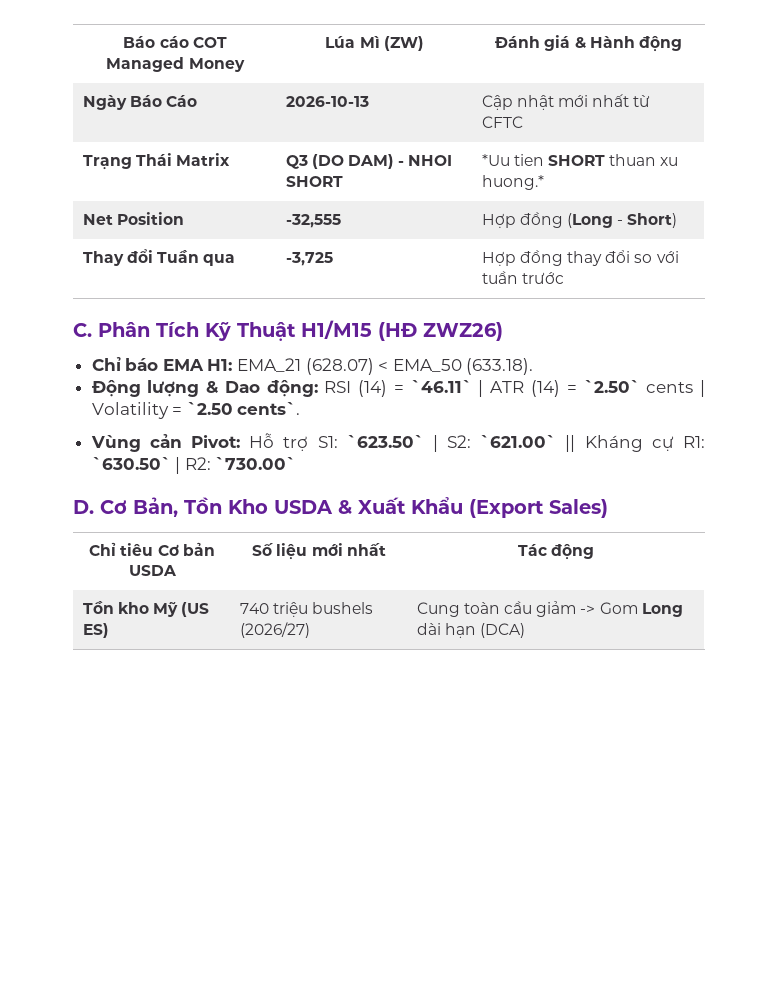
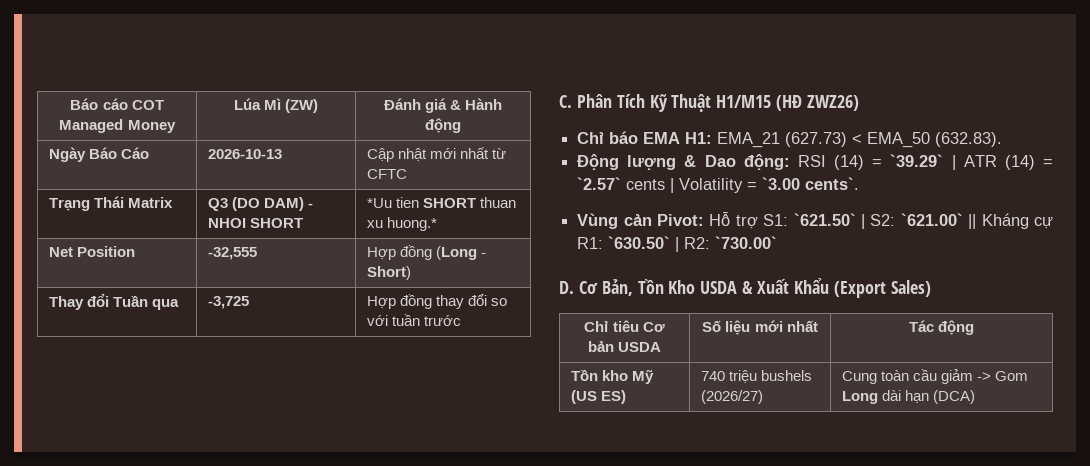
[305,358,374,375] (628.07) -> [785,132,848,147] (627.73)
[466,358,534,375] (633.18). -> [935,132,1003,147] (632.83).
[410,380,472,393] `46.11` -> [890,154,944,167] `39.29`
[583,380,640,393] `2.50` -> [577,177,622,190] `2.57`
[186,402,233,415] `2.50 -> [762,177,801,190] `3.00
[346,435,424,448] `623.50` -> [793,213,856,226] `621.50`

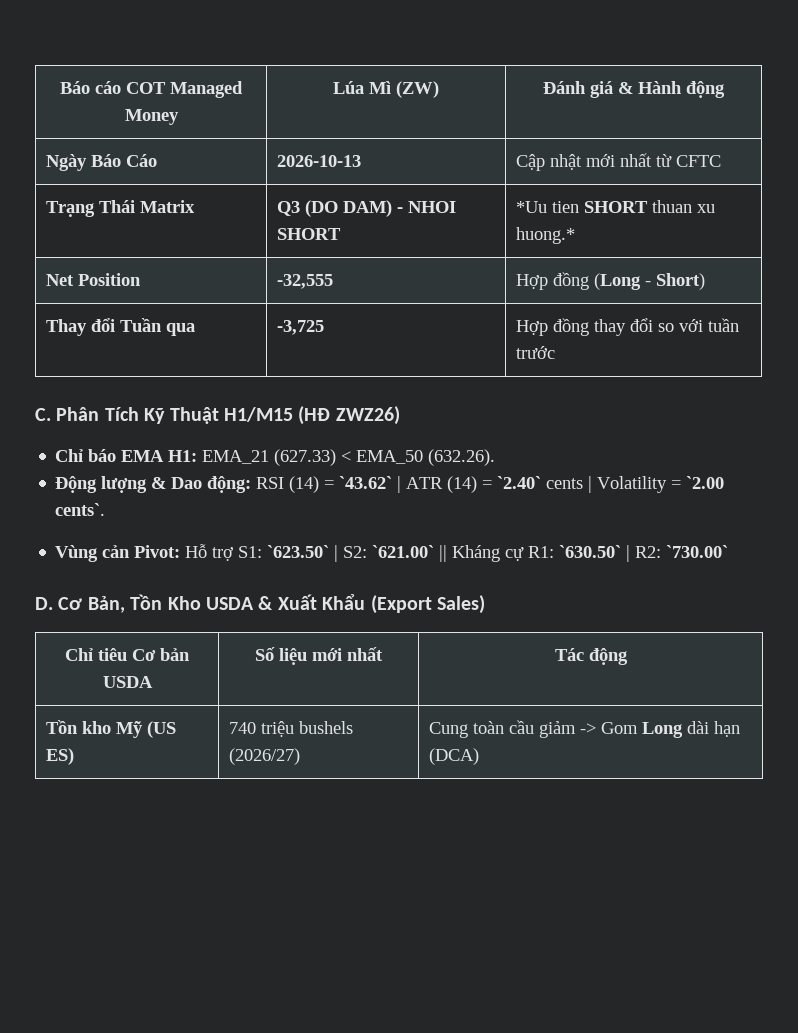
[785,132,848,147] (627.73) -> [274,449,337,466] (627.33)
[935,132,1003,147] (632.83). -> [428,449,496,466] (632.26).
[890,154,944,167] `39.29` -> [339,476,393,489] `43.62`
[577,177,622,190] `2.57` -> [497,476,542,489] `2.40`
[762,177,801,190] `3.00 -> [686,476,725,489] `2.00
[793,213,856,226] `621.50` -> [267,545,330,558] `623.50`

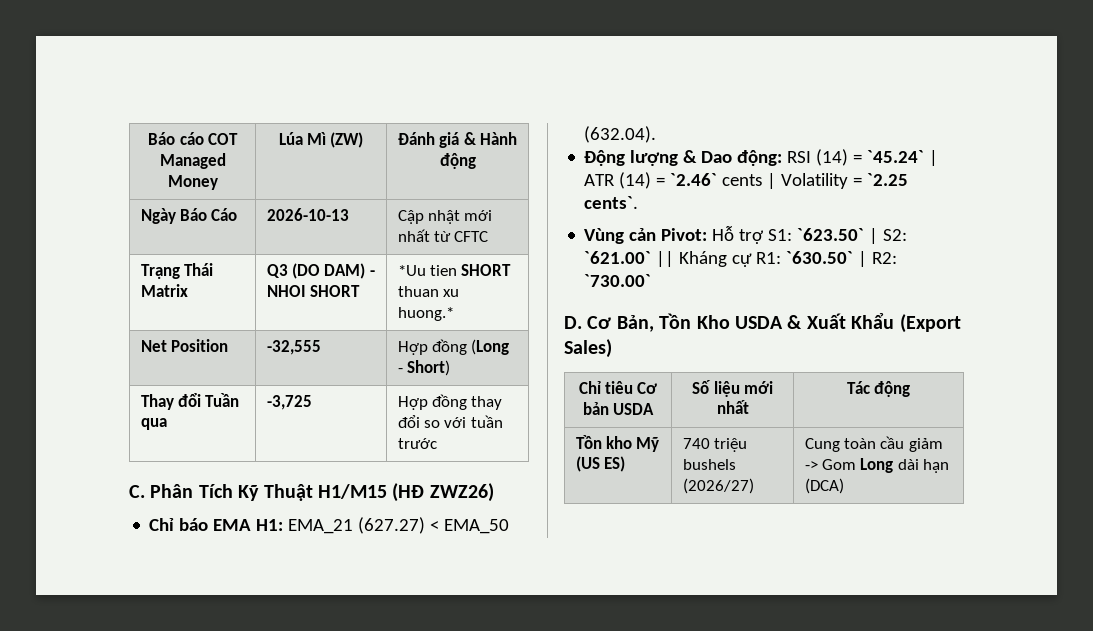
[274,449,337,466] (627.33) -> [358,517,426,534] (627.27)
[428,449,496,466] (632.26). -> [584,126,657,143] (632.04).
[339,476,393,489] `43.62` -> [867,150,925,163] `45.24`
[497,476,542,489] `2.40` -> [670,173,718,186] `2.46`
[686,476,725,489] `2.00 -> [867,173,909,186] `2.25

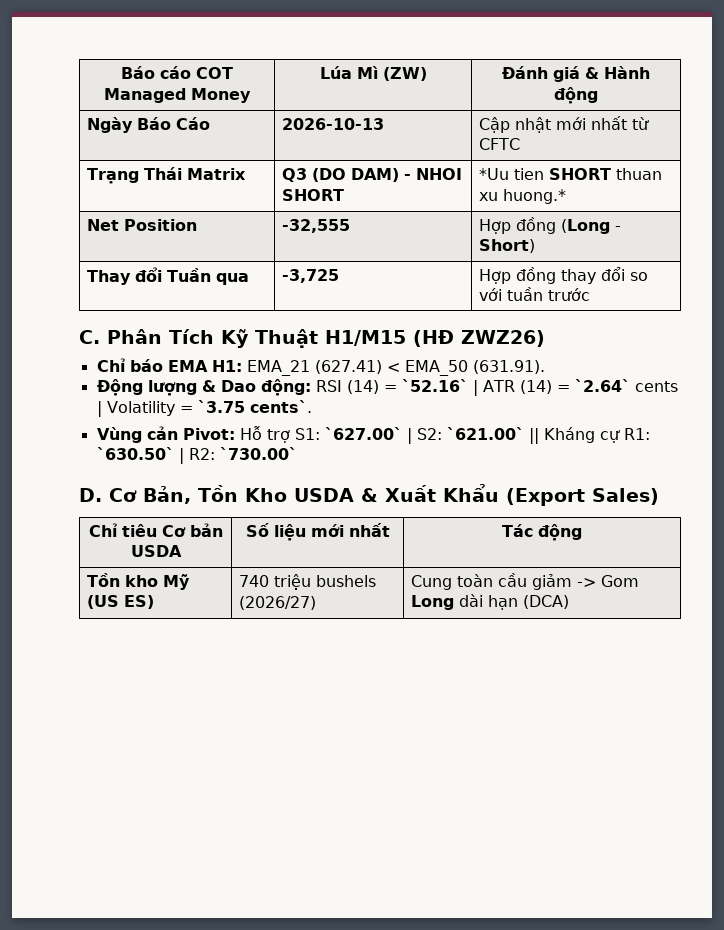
[358,517,426,534] (627.27) -> [314,360,382,374] (627.41)
[584,126,657,143] (632.04). -> [472,360,545,374] (631.91).
[867,150,925,163] `45.24` -> [401,379,468,392] `52.16`
[670,173,718,186] `2.46` -> [574,379,630,392] `2.64`
[867,173,909,186] `2.25 -> [197,400,245,413] `3.75
[797,228,865,241] `623.50` -> [324,427,402,440] `627.00`

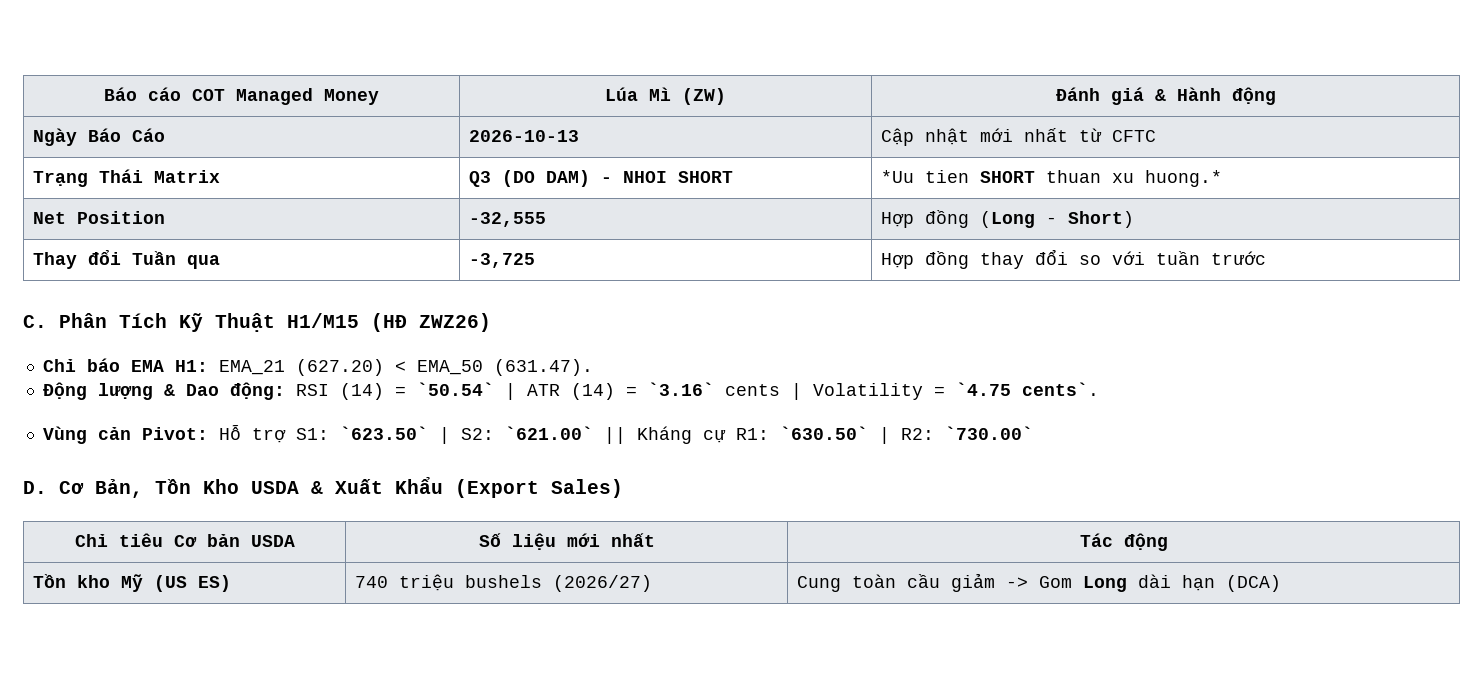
[314,360,382,374] (627.41) -> [295,359,384,376] (627.20)
[472,360,545,374] (631.91). -> [493,359,593,376] (631.47).
[401,379,468,392] `52.16` -> [416,382,494,396] `50.54`
[574,379,630,392] `2.64` -> [647,382,714,396] `3.16`
[197,400,245,413] `3.75 -> [955,382,1011,396] `4.75
[324,427,402,440] `627.00` -> [339,426,428,440] `623.50`

